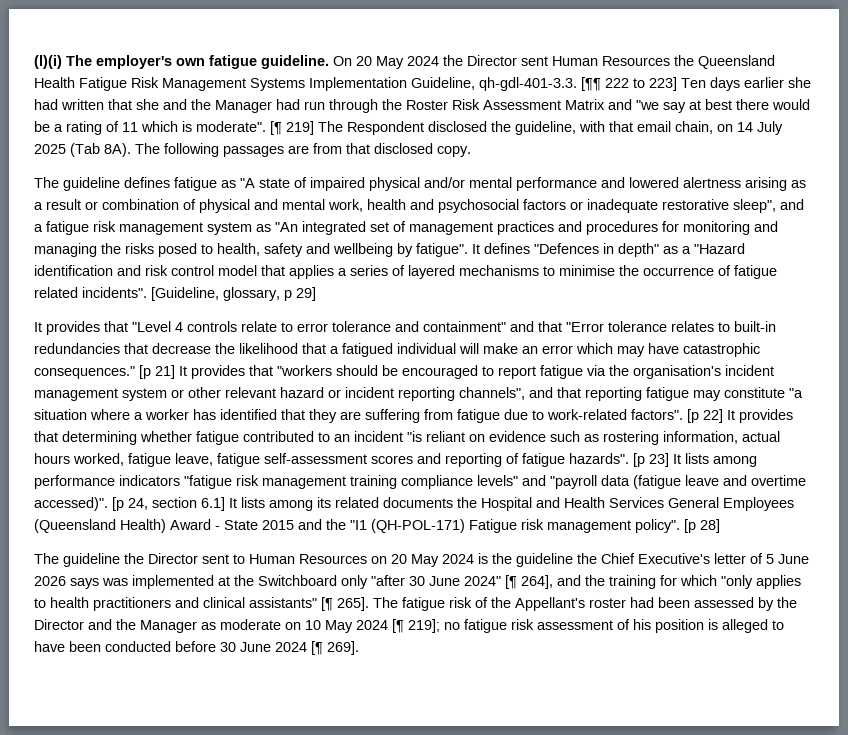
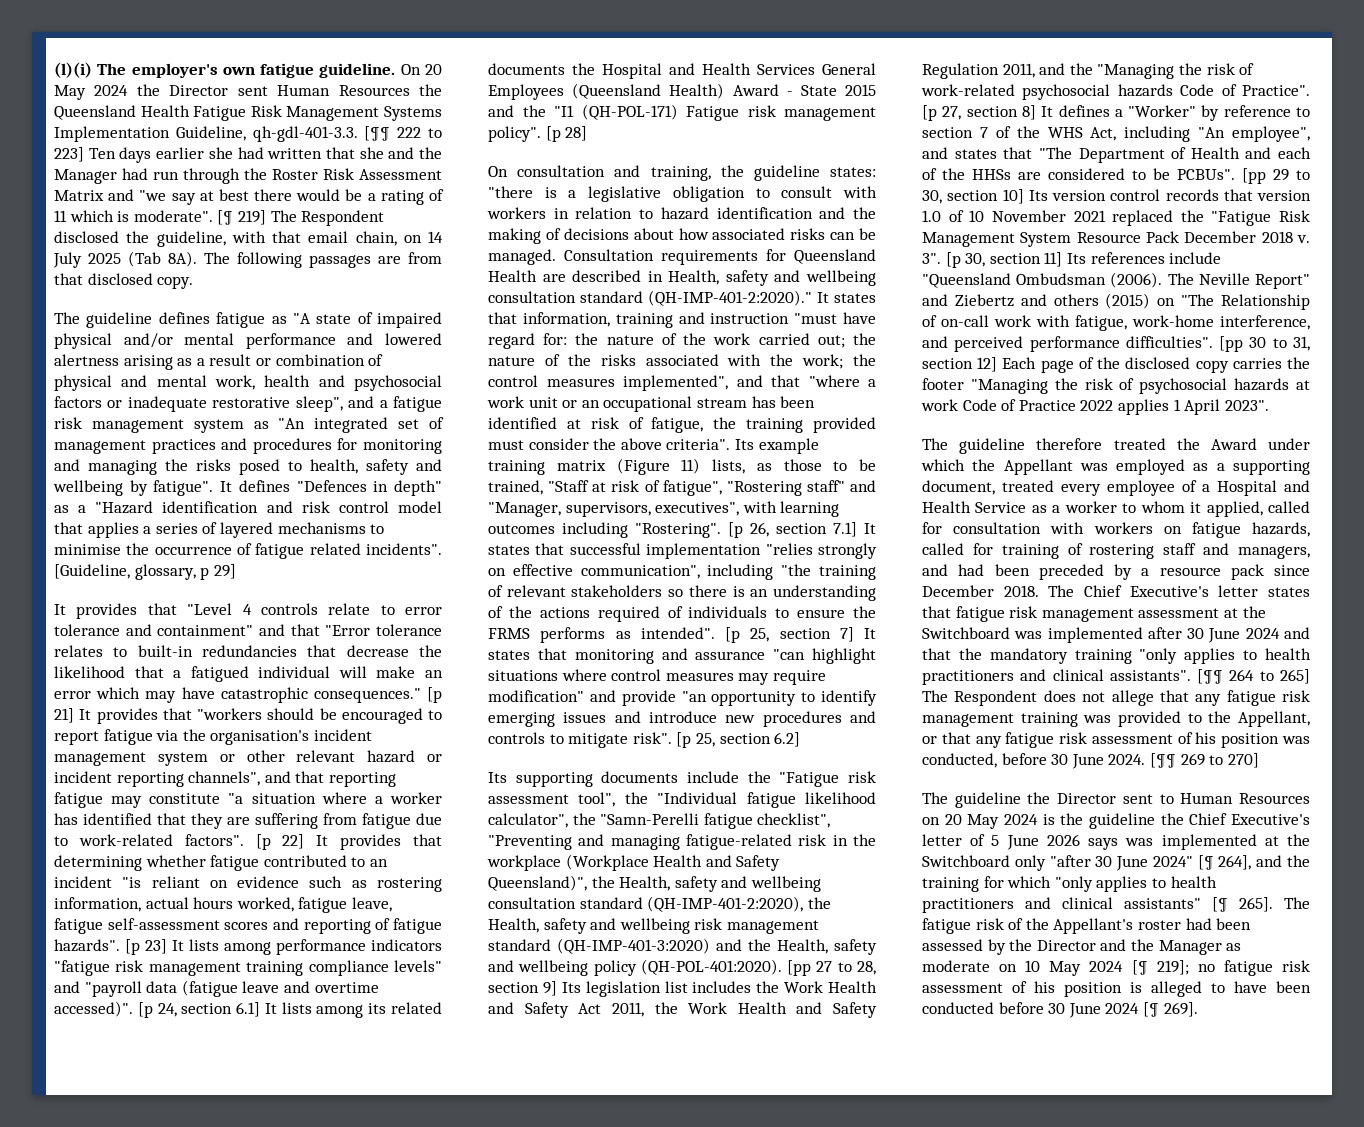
(720, 526) none -> [488,165,876,181] [488,186,877,202] [487,207,876,220] [488,228,876,244] [488,249,876,265] [488,270,876,286] [488,290,876,306] [488,312,876,328] [488,333,876,349] [488,354,876,369] [488,375,876,391] [487,396,816,412] [488,417,876,433] [488,438,819,454] [488,458,876,475] [488,480,876,496] [488,501,840,517] [488,522,876,538] [488,543,877,559] [488,564,876,580] [488,585,876,601] [488,606,876,622] [488,627,876,643] [488,648,876,664] [488,669,826,685] [488,690,877,706] [488,711,876,727] [488,732,801,748] [488,771,876,787] [488,792,876,808] [488,813,831,829] [488,834,876,850] [487,854,781,871] [488,875,821,892] [488,896,831,912] [488,918,819,934] [488,938,877,955] [488,959,876,976] [488,981,877,997] [488,1002,877,1018] [922,63,1255,79] [921,84,1310,100] [922,105,1310,121] [922,126,1310,142] [922,147,1311,163] [922,168,1310,184] [922,189,1311,204] [922,210,1310,226] [922,231,1310,247] [922,252,1222,268] [922,272,1310,289] [922,293,1310,310] [922,315,1310,331] [922,336,1310,352] [922,357,1310,373] [922,378,1310,394] [921,399,1269,415] [922,438,1310,454] [921,459,1310,475] [922,480,1310,496] [922,501,1310,517] [922,522,1310,538] [922,543,1310,559] [922,564,1310,580] [922,585,1310,597] [922,606,1266,622] [922,627,1310,643] [922,648,1311,664] [922,669,1310,685] [922,690,1310,706] [922,711,1310,727] [922,732,1310,748] [922,753,1259,769] // On consultation and training, the guideline states: "there is a legislative obligation to consult with workers in relation to hazard identification and the making of decisions about how associated risks can be managed. Consultation requirements for Queensland Health are described in Health, safety and wellbeing consultation standard (QH-IMP-401-2:2020)." It states that information, training and instruction "must have regard for: the nature of the work carried out; the nature of the risks associated with the work; the control measures implemented", and that "where a work unit or an occupational stream has been identified at risk of fatigue, the training provided must consider the above criteria". Its example training matrix (Figure 11) lists, as those to be trained, "Staff at risk of fatigue", "Rostering staff" and "Manager, supervisors, executives", with learning outcomes including "Rostering". [p 26, section 7.1] It states that successful implementation "relies strongly on effective communication", including "the training of relevant stakeholders so there is an understanding of the actions required of individuals to ensure the FRMS performs as intended". [p 25, section 7] It states that monitoring and assurance "can highlight situations where control measures may require modification" and provide "an opportunity to identify emerging issues and introduce new procedures and controls to mitigate risk". [p 25, section 6.2] // Its supporting documents include the "Fatigue risk assessment tool", the "Individual fatigue likelihood calculator", the "Samn-Perelli fatigue checklist", "Preventing and managing fatigue-related risk in the workplace (Workplace Health and Safety Queensland)", the Health, safety and wellbeing consultation standard (QH-IMP-401-2:2020), the Health, safety and wellbeing risk management standard (QH-IMP-401-3:2020) and the Health, safety and wellbeing policy (QH-POL-401:2020). [pp 27 to 28, section 9] Its legislation list includes the Work Health and Safety Act 2011, the Work Health and Safety Regulation 2011, and the "Managing the risk of work-related psychosocial hazards Code of Practice". [p 27, section 8] It defines a "Worker" by reference to section 7 of the WHS Act, including "An employee", and states that "The Department of Health and each of the HHSs are considered to be PCBUs". [pp 29 to 30, section 10] Its version control records that version 1.0 of 10 November 2021 replaced the "Fatigue Risk Management System Resource Pack December 2018 v. 3". [p 30, section 11] Its references include "Queensland Ombudsman (2006). The Neville Report" and Ziebertz and others (2015) on "The Relationship of on-call work with fatigue, work-home interference, and perceived performance difficulties". [pp 30 to 31, section 12] Each page of the disclosed copy carries the footer "Managing the risk of psychosocial hazards at work Code of Practice 2022 applies 1 April 2023". // The guideline therefore treated the Award under which the Appellant was employed as a supporting document, treated every employee of a Hospital and Health Service as a worker to whom it applied, called for consultation with workers on fatigue hazards, called for training of rostering staff and managers, and had been preceded by a resource pack since December 2018. The Chief Executive's letter states that fatigue risk management assessment at the Switchboard was implemented after 30 June 2024 and that the mandatory training "only applies to health practitioners and clinical assistants". [¶¶ 264 to 265] The Respondent does not allege that any fatigue risk management training was provided to the Appellant, or that any fatigue risk assessment of his position was conducted, before 30 June 2024. [¶¶ 269 to 270]

